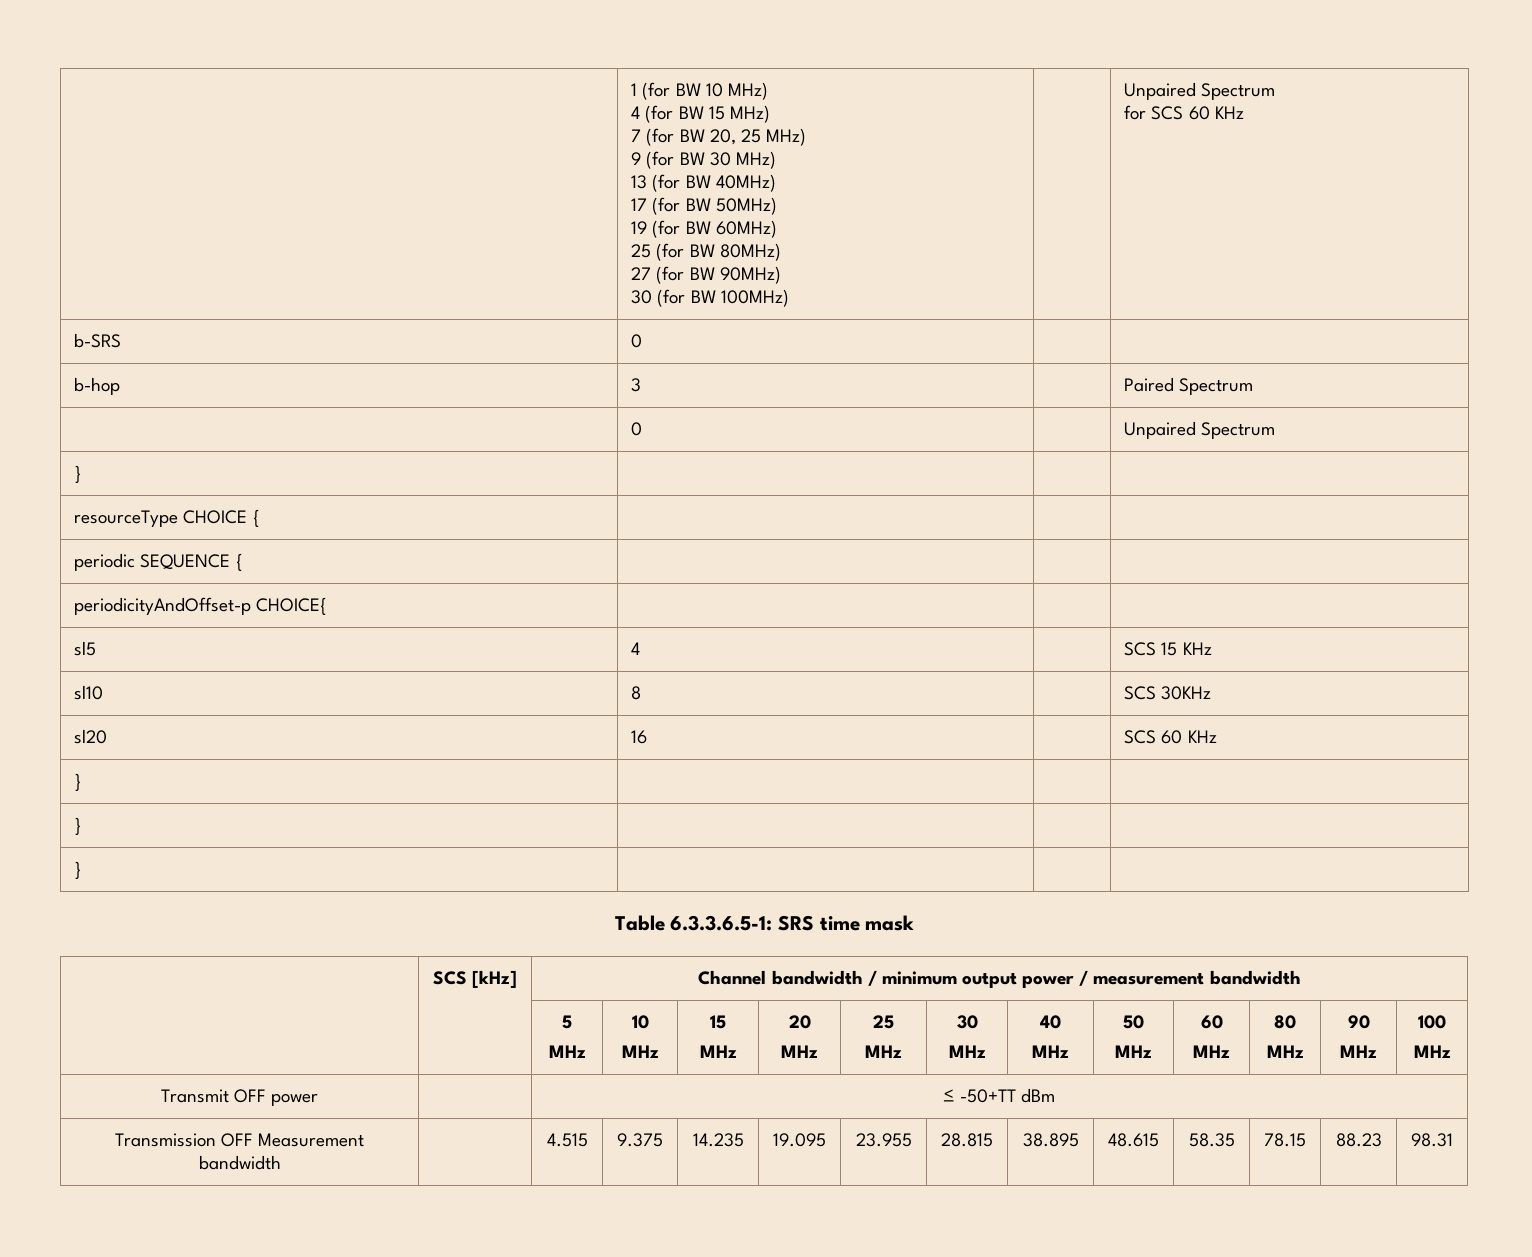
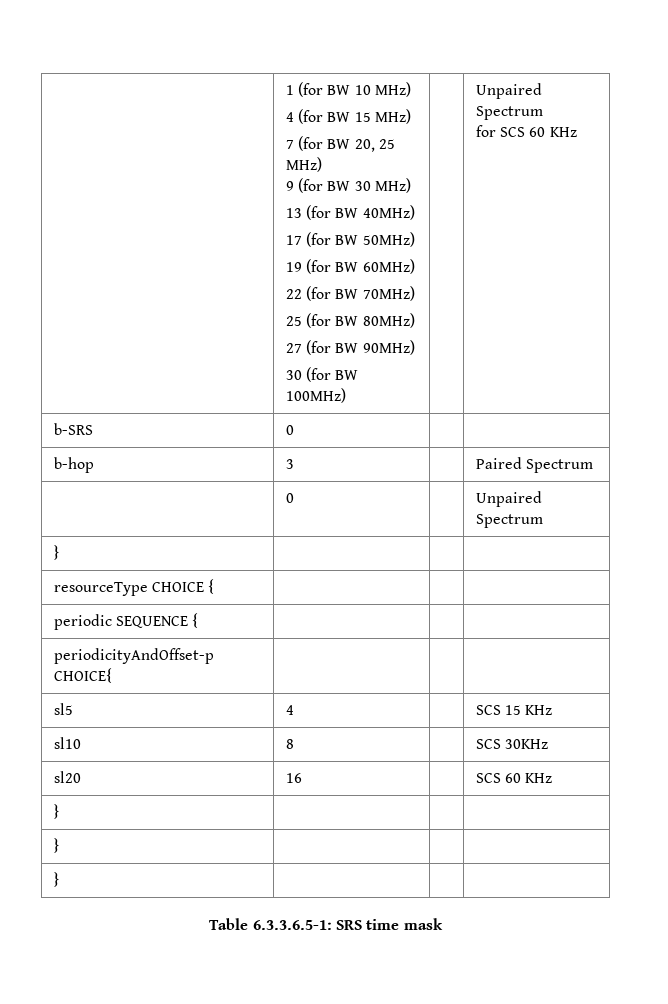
(777, 229) none -> [285,286,415,301] // 22 (for BW 70MHz)
[432,970,518,988] [698,970,1301,988] [562,1015,572,1029] [548,1045,586,1058] [631,1015,649,1029] [621,1045,659,1058] [710,1015,726,1029] [699,1045,737,1058] [788,1015,811,1029] [781,1045,818,1058] [873,1015,894,1029] [865,1045,902,1058] [956,1015,978,1029] [948,1045,986,1058] [1040,1015,1061,1029] [1032,1045,1069,1058] [1123,1015,1144,1029] [1115,1045,1152,1058] [1200,1015,1223,1029] [1193,1045,1230,1058] [1274,1015,1296,1029] [1266,1045,1304,1058] [1347,1015,1370,1029] [1340,1045,1377,1058] [1418,1015,1446,1029] [1413,1045,1451,1058] [160,1089,319,1106] [943,1088,1055,1103] [114,1133,365,1147] [198,1155,281,1170] [546,1133,588,1147] [617,1133,663,1147] [692,1133,744,1147] [773,1133,826,1147] [855,1133,912,1147] [941,1133,993,1147] [1022,1133,1079,1147] [1108,1133,1159,1147] [1188,1133,1235,1147] [1264,1133,1306,1147] [1335,1133,1382,1147] [1411,1133,1453,1147] // | SCS [kHz] | Channel bandwidth / minimum output power / measurement bandwidth // | | 5 // MHz | 10 // MHz | 15 // MHz | 20 // MHz | 25 // MHz | 30 // MHz | 40 // MHz | 50 // MHz | 60 // MHz | 80 // MHz | 90 // MHz | 100 // MHz // Transmit OFF power | | ≤ -50+TT dBm // Transmission OFF Measurement bandwidth | | 4.515 | 9.375 | 14.235 | 19.095 | 23.955 | 28.815 | 38.895 | 48.615 | 58.35 | 78.15 | 88.23 | 98.31 -> (443, 924) none

